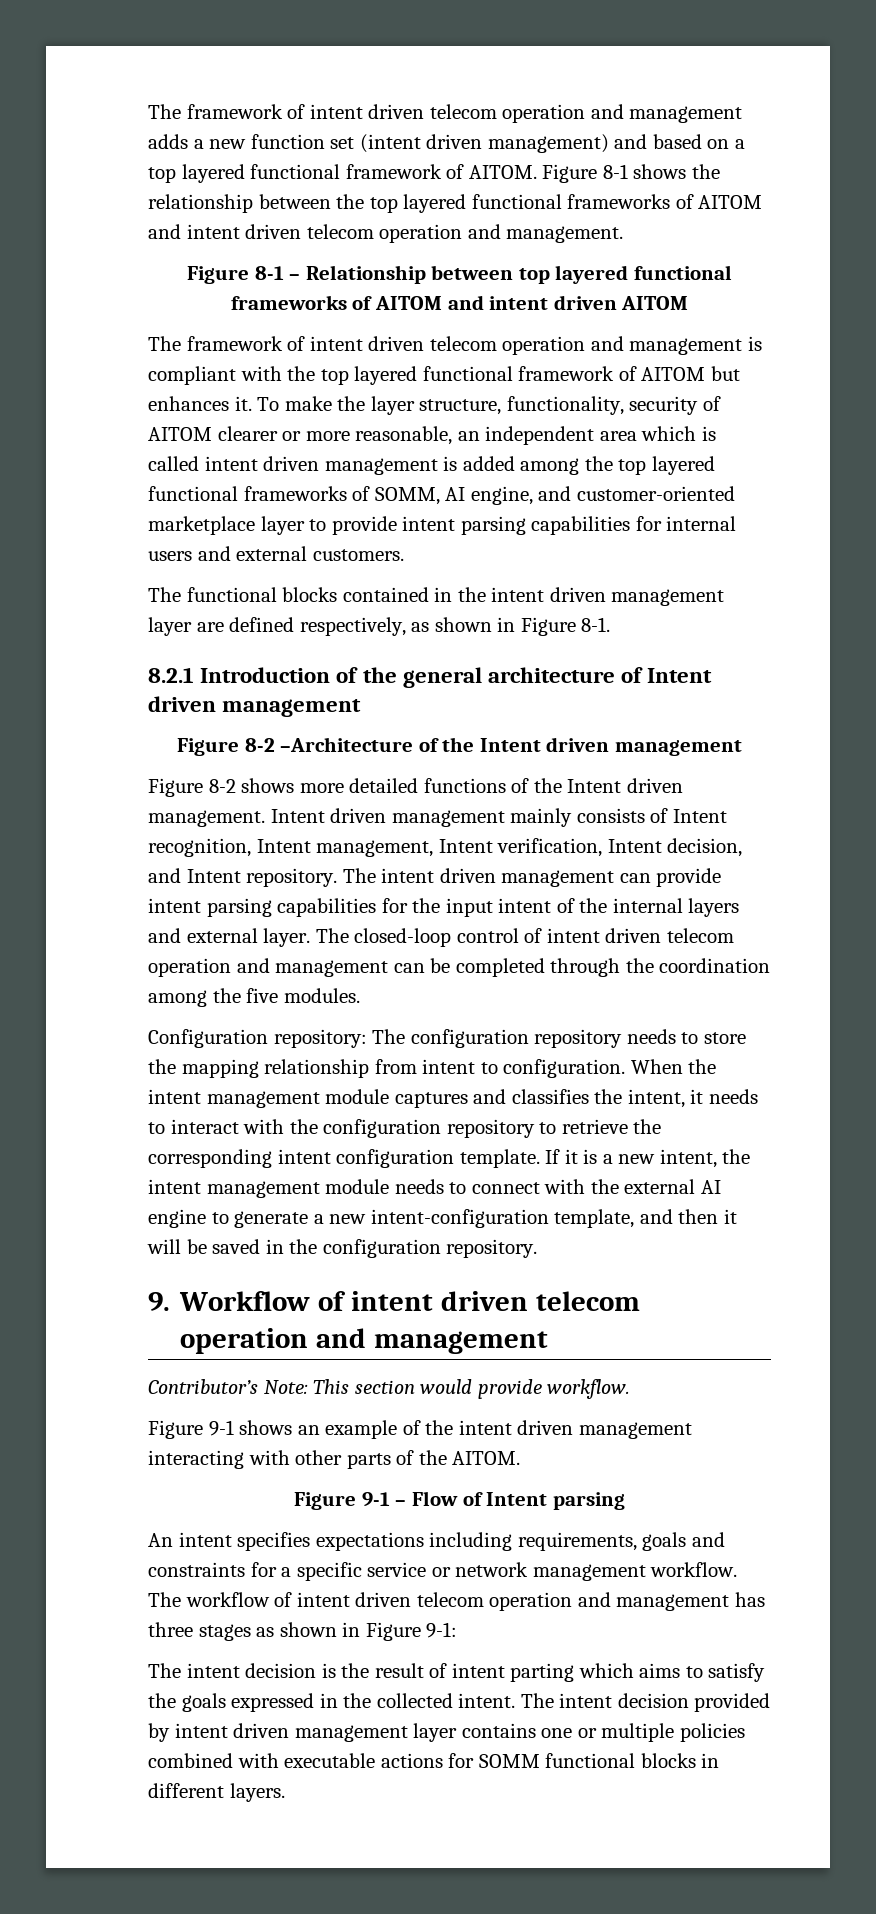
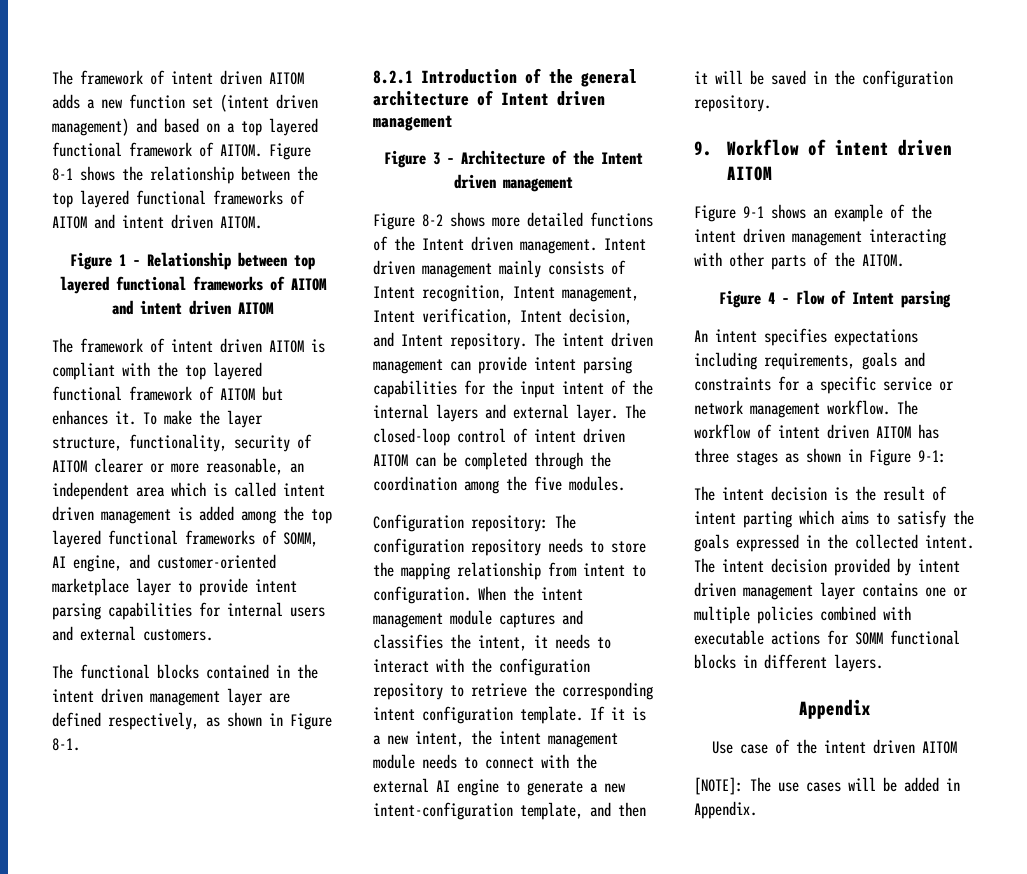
[148,104,743,123] The framework of intent driven telecom operation and management -> [52,70,304,85] The framework of intent driven AITOM
[306,224,624,243] [187,266,284,284] telecom operation and management. // Figure 8-1 -> [220,216,262,229] [70,252,126,270] AITOM. // Figure 1
[429,336,743,355] telecom operation and management -> [269,340,304,353] AITOM
[244,737,414,752] 8-2 –Architecture -> [433,150,545,165] 3 – Architecture
[666,928,734,943] [148,958,389,977] telecom operation and management -> [373,454,408,467] AITOM
[535,1291,640,1311] [180,1328,548,1354] [148,1379,631,1399] telecom operation and management // Contributor’s Note: This section would provide workflow. -> [726,166,772,181] AITOM
[361,1492,390,1507] 9-1 -> [768,292,775,304] 4
[416,1592,730,1611] telecom operation and management -> [876,426,911,439] AITOM
(285, 1792) none -> [798,699,871,719] [712,739,957,754] [694,777,960,795] [694,801,757,819] // Appendix // Use case of the intent driven AITOM // [NOTE]: The use cases will be added in Appendix.

